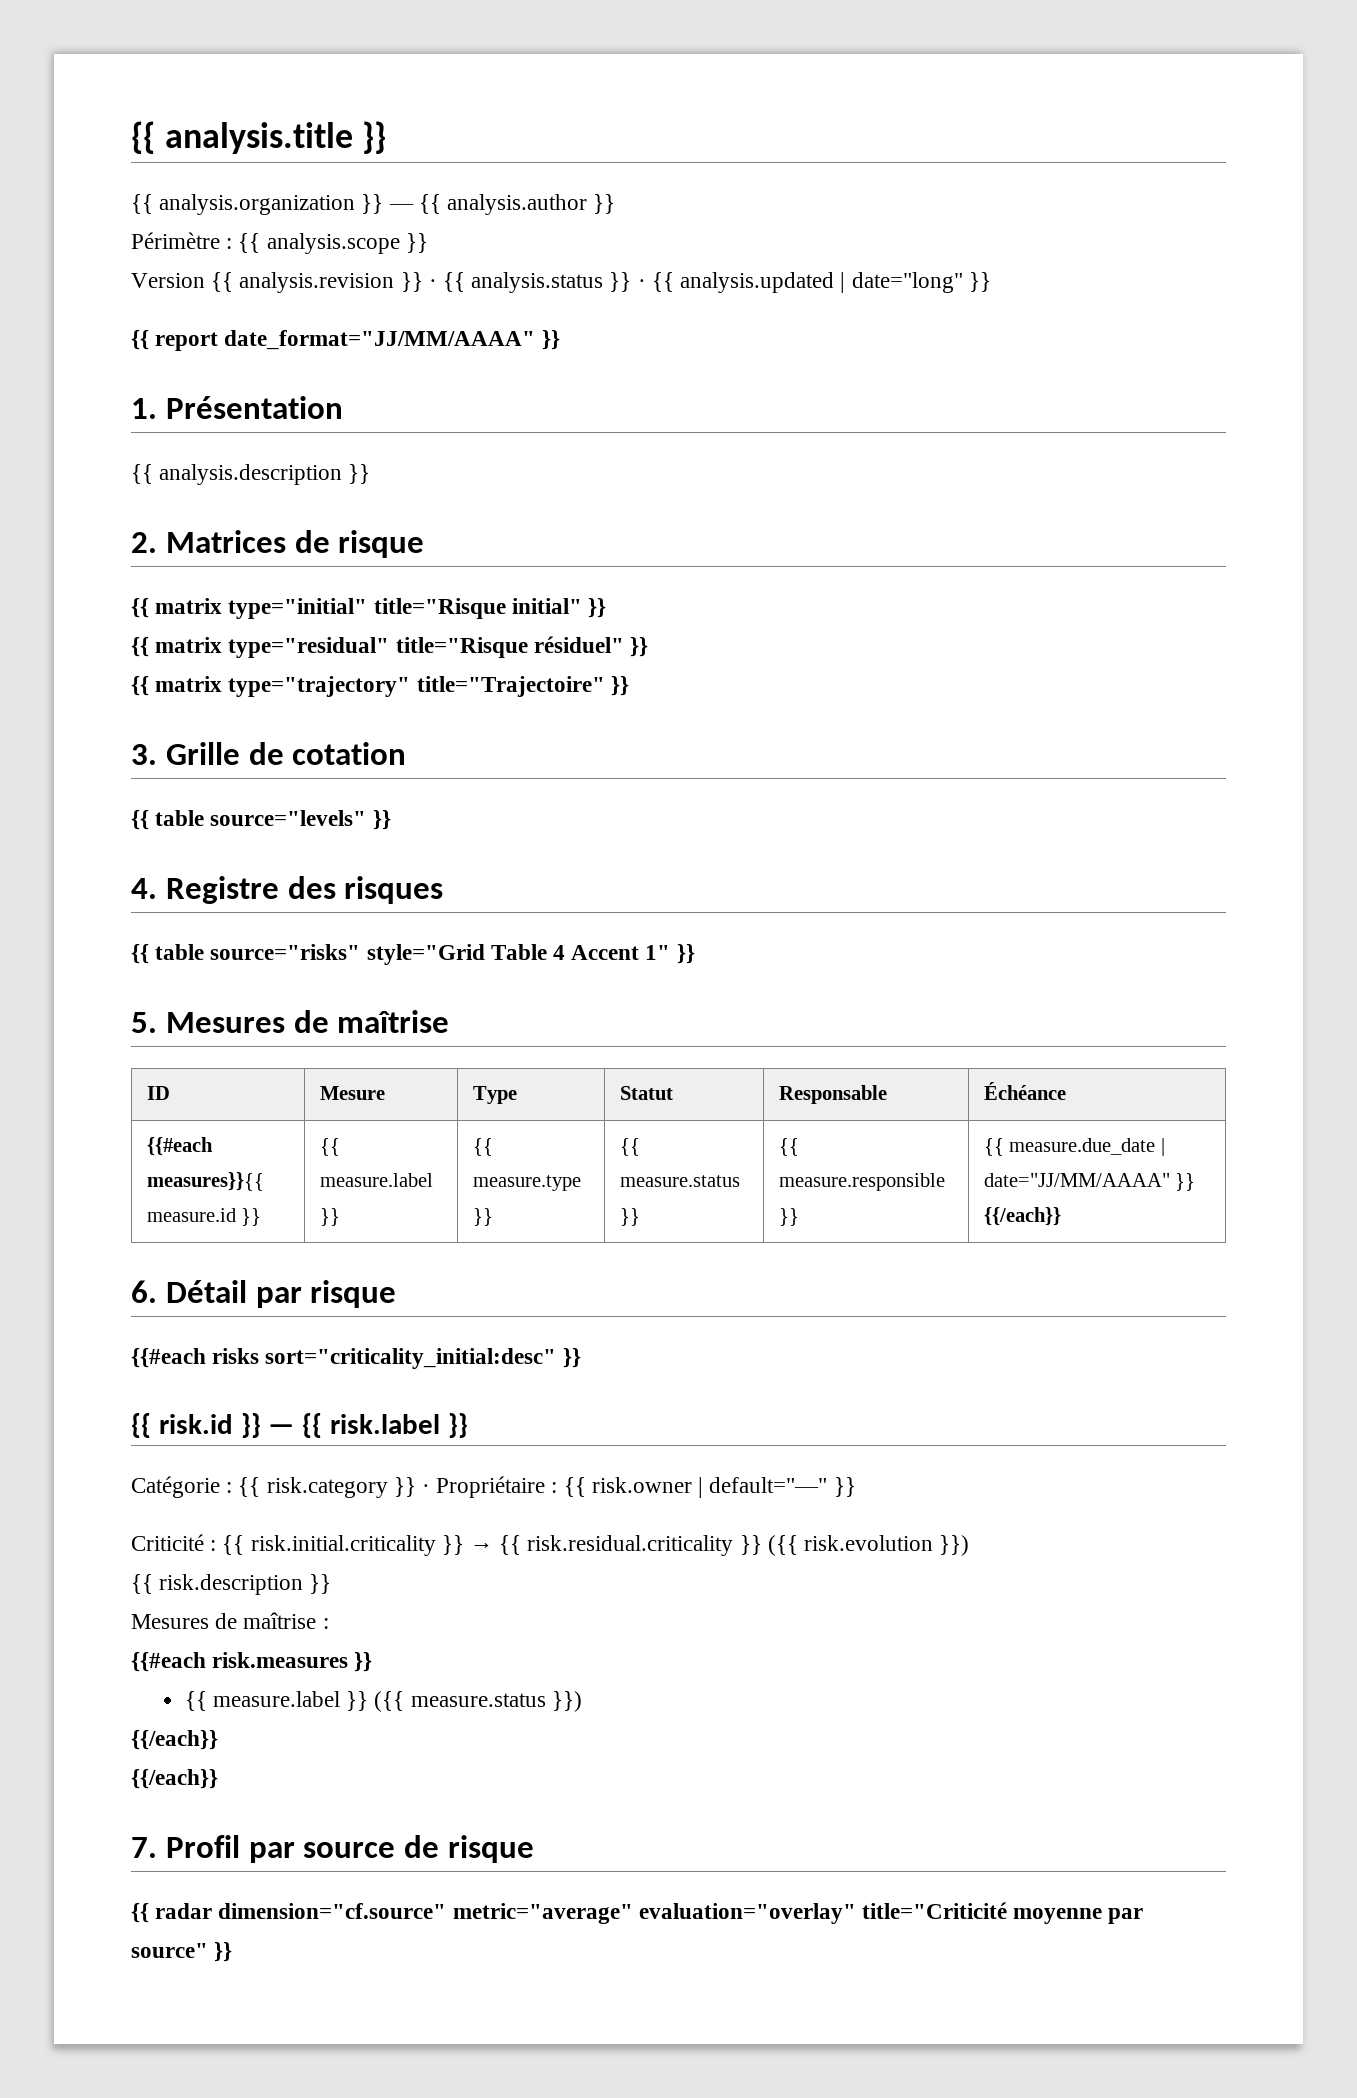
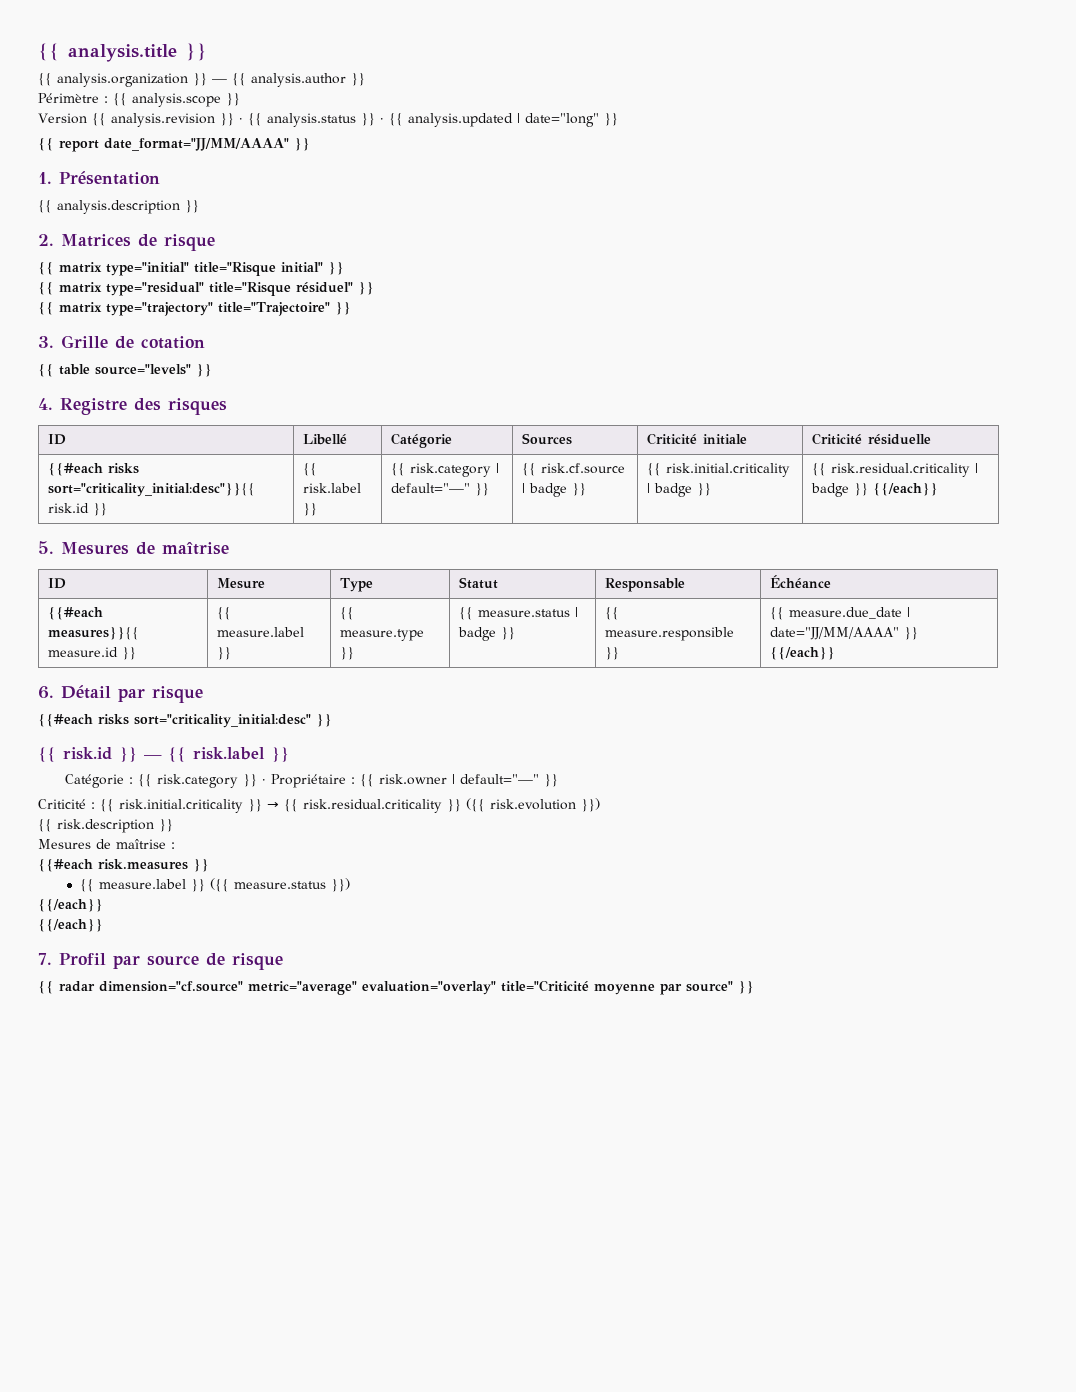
[131,944,695,965] // {{ table source="risks" style="Grid Table 4 Accent 1" }} -> [48,434,67,445] [303,434,348,445] [391,433,453,448] [522,433,573,445] [647,433,748,445] [812,433,932,445] [48,463,140,476] [48,483,256,497] [48,503,108,516] [303,463,318,476] [303,483,362,493] [303,503,318,516] [391,463,500,477] [391,483,490,496] [522,463,626,476] [522,483,587,497] [647,463,791,477] [647,483,712,497] [812,463,979,477] [811,483,939,497] // ID | Libellé | Catégorie | Sources | Criticité initiale | Criticité résiduelle // {{#each risks sort="criticality_initial:desc"}}{{ risk.id }} | {{ risk.label }} | {{ risk.category | default="—" }} | {{ risk.cf.source | badge }} | {{ risk.initial.criticality | badge }} | {{ risk.residual.criticality | badge }} {{/each}}
(740, 1181) none -> [575,607,579,617] [458,627,497,641] | badge

